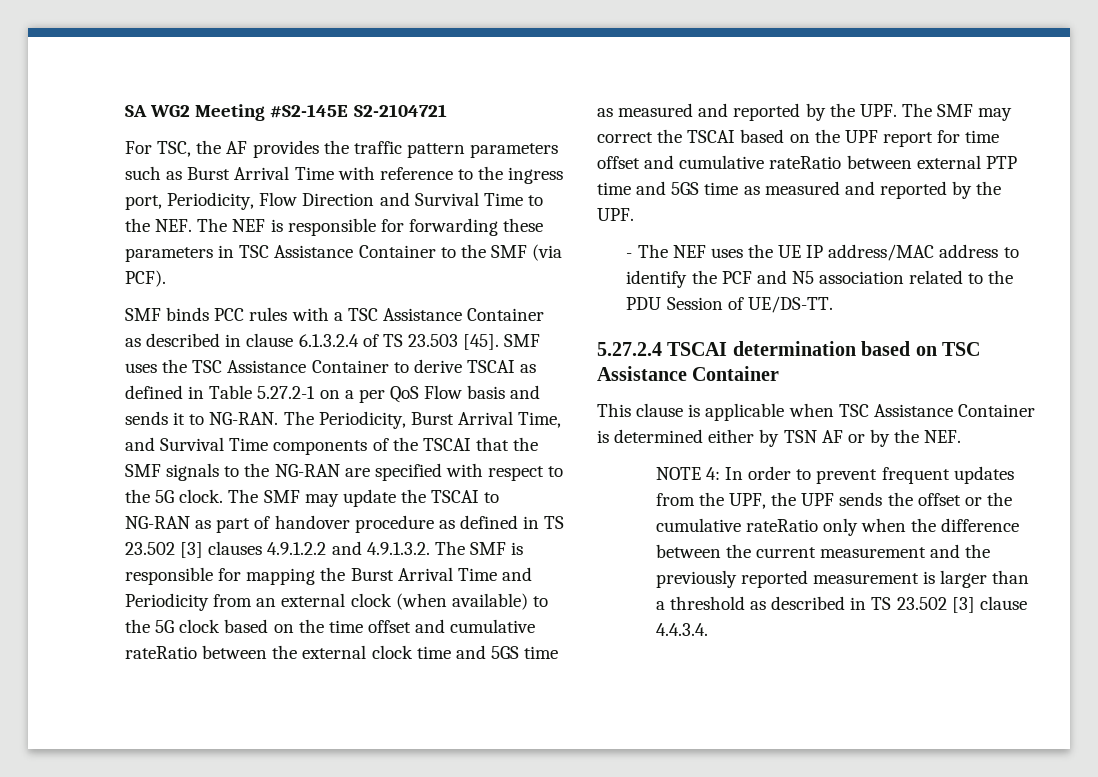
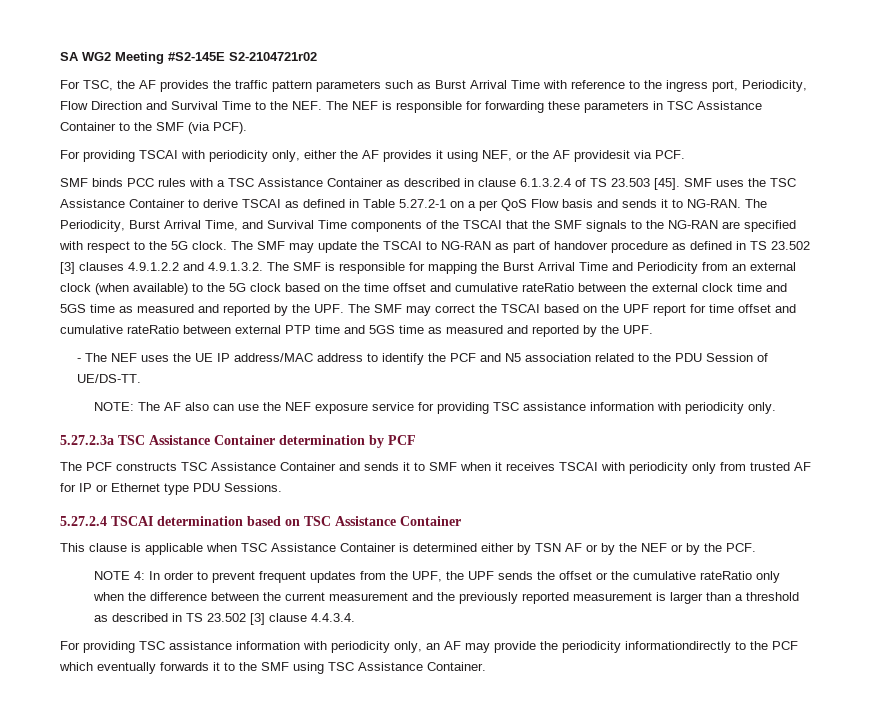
[353,104,447,117] S2-2104721 -> [229,52,317,61] S2-2104721r02
(166, 278) none -> [60,150,685,162] // For providing TSCAI with periodicity only, either the AF provides it using NEF, or the AF providesit via PCF.
(833, 304) none -> [94,402,777,414] [60,435,416,448] [60,462,811,474] [60,483,282,495] // NOTE: The AF also can use the NEF exposure service for providing TSC assistance information with periodicity only. // 5.27.2.3a TSC Assistance Container determination by PCF // The PCF constructs TSC Assistance Container and sends it to SMF when it receives TSCAI with periodicity only from trusted AF for IP or Ethernet type PDU Sessions.
[924,430,962,443] NEF. -> [641,543,756,555] NEF or by the PCF.
(708, 629) none -> [60,641,798,653] [59,662,486,674] // For providing TSC assistance information with periodicity only, an AF may provide the periodicity informationdirectly to the PCF which eventually forwards it to the SMF using TSC Assistance Container.

